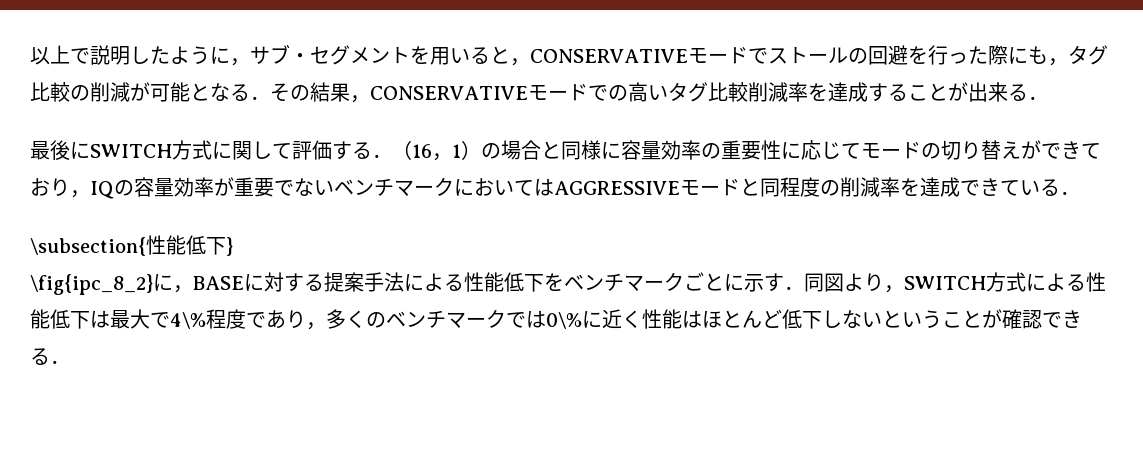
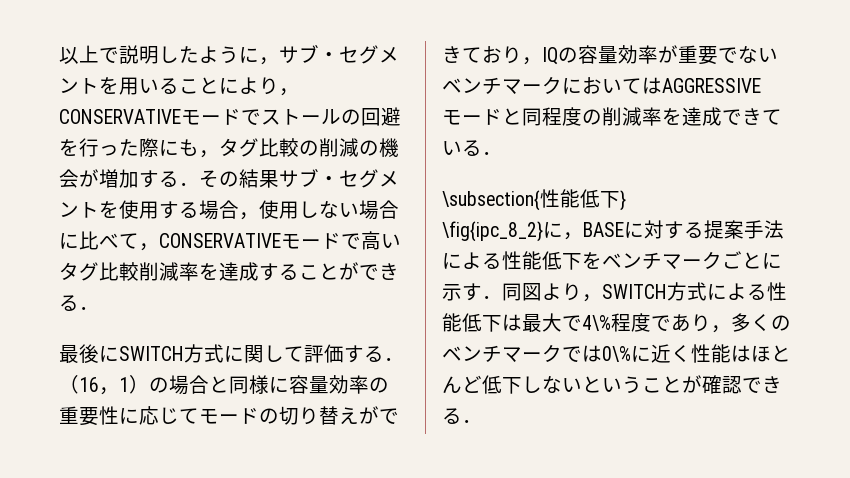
[490,46,510,64] と -> [179,77,279,95] ことにより
[130,82,628,103] が可能となる．その結果，CONSERVATIVEモードでの -> [359,138,399,157] [59,168,399,188] [59,200,399,220] [59,231,361,251] の機会が増加する．その結果サブ・セグメントを使用する場合，使用しない場合に比べて，CONSERVATIVEモードで
[967,82,1008,102] 出来 -> [359,263,399,280] でき

